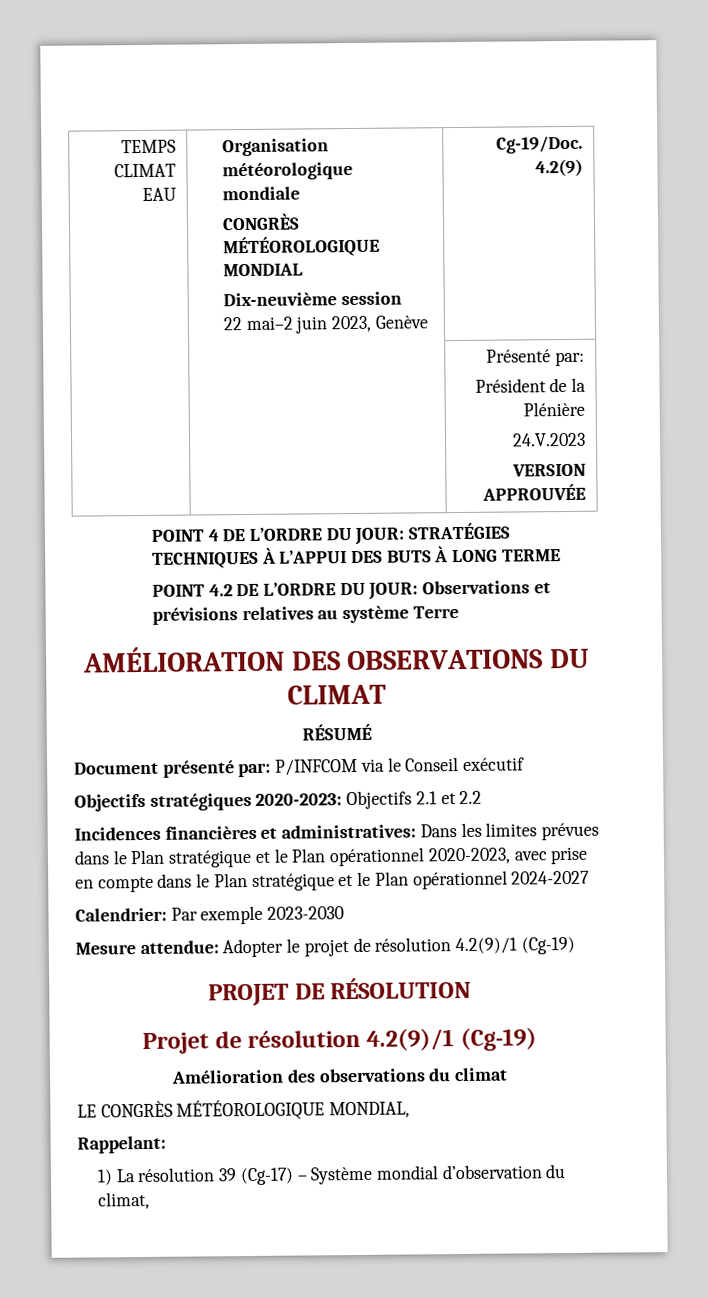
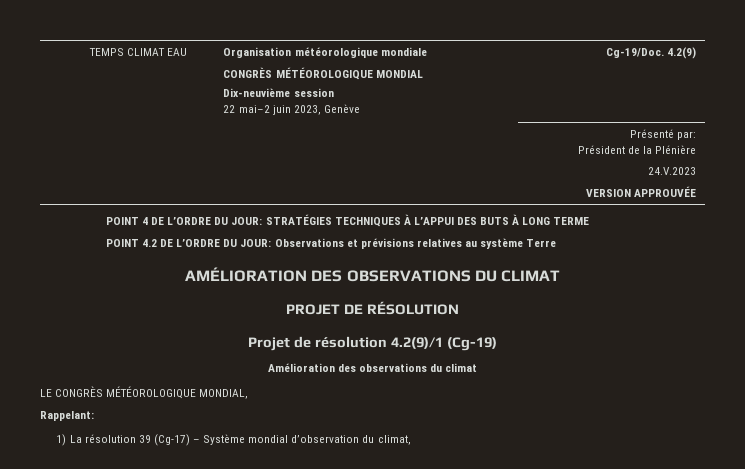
[301,723,372,741] [74,757,526,778] [74,790,483,812] [74,822,600,841] [74,846,589,868] [75,870,591,893] [75,905,345,925] [75,936,575,958] // RÉSUMÉ // Document présenté par: P/INFCOM via le Conseil exécutif // Objectifs stratégiques 2020-2023: Objectifs 2.1 et 2.2 // Incidences financières et administratives: Dans les limites prévues dans le Plan stratégique et le Plan opérationnel 2020-2023, avec prise en compte dans le Plan stratégique et le Plan opérationnel 2024-2027 // Calendrier: Par exemple 2023-2030 // Mesure attendue: Adopter le projet de résolution 4.2(9)/1 (Cg-19) -> (561, 276) none

